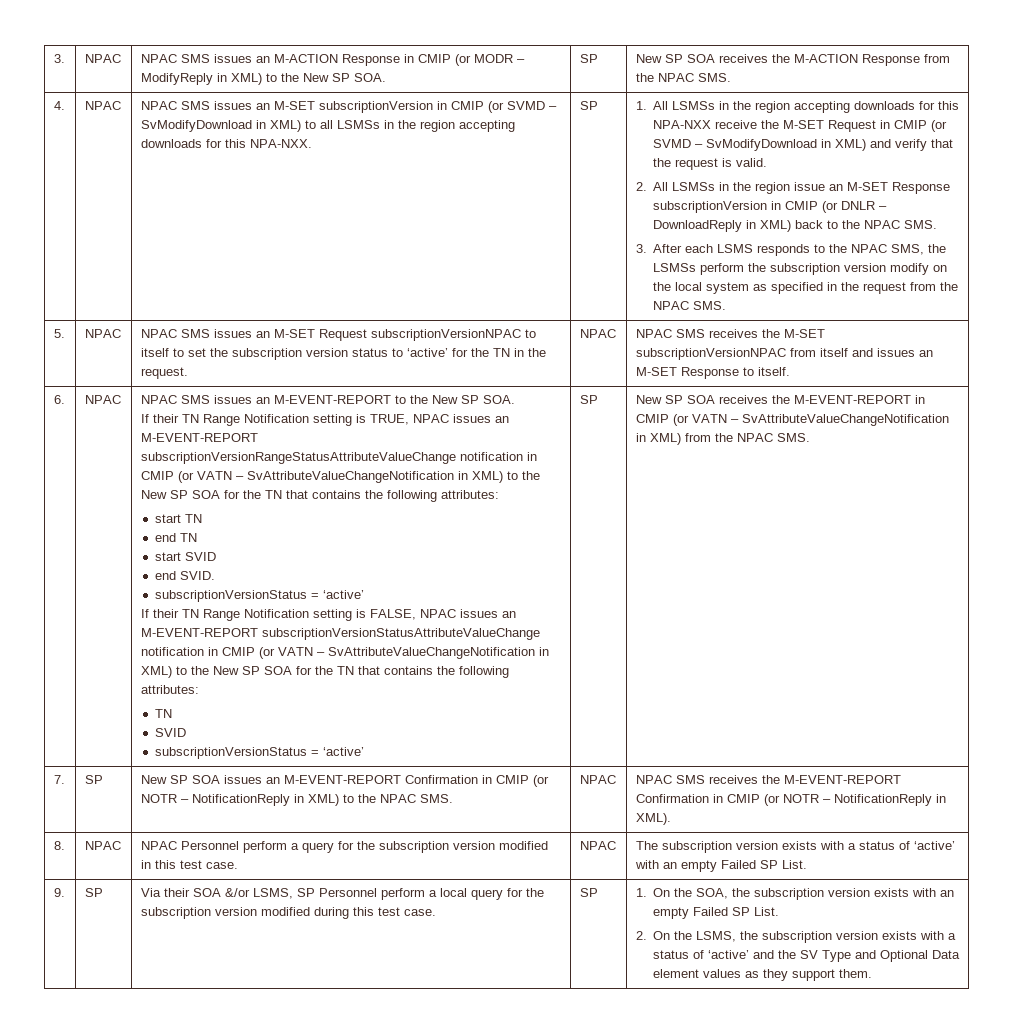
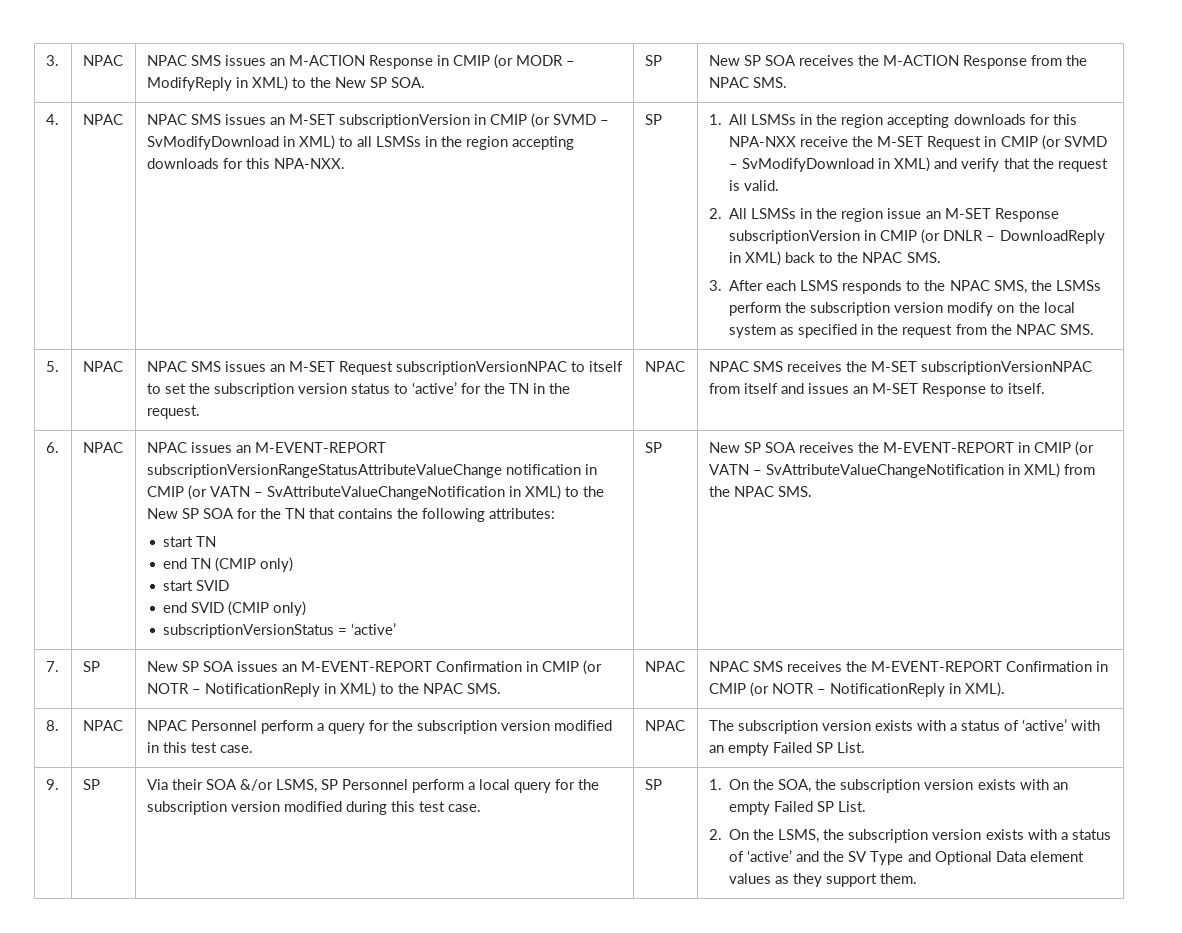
[180,395,515,404] [140,414,449,426] SMS issues an M-EVENT-REPORT to the New SP SOA. // If their TN Range Notification setting is TRUE, NPAC -> (187, 447) none
(197, 537) none -> [215,557,294,572] (CMIP only)
[179,571,215,580] [154,590,364,602] [140,609,516,621] [140,628,540,640] [140,647,549,659] [140,666,509,678] [140,685,199,694] [154,709,172,718] [154,728,186,737] SVID. // subscriptionVersionStatus = ‘active’ // If their TN Range Notification setting is FALSE, NPAC issues an M-EVENT-REPORT subscriptionVersionStatusAttributeValueChange notification in CMIP (or VATN – SvAttributeValueChangeNotification in XML) to the New SP SOA for the TN that contains the following attributes: // TN // SVID -> [191,601,307,616] SVID (CMIP only)

